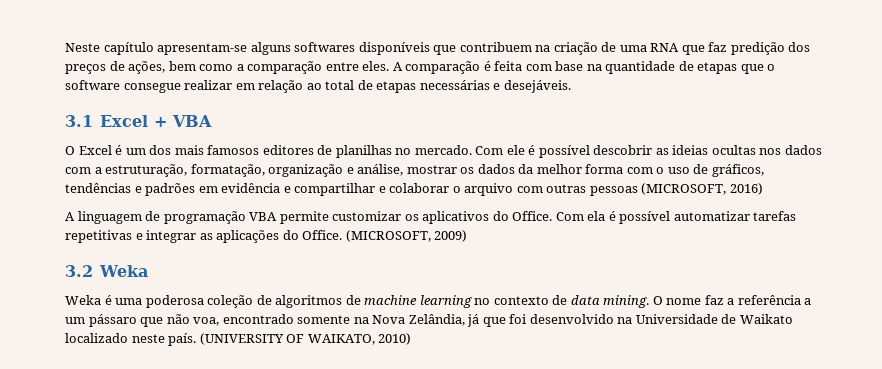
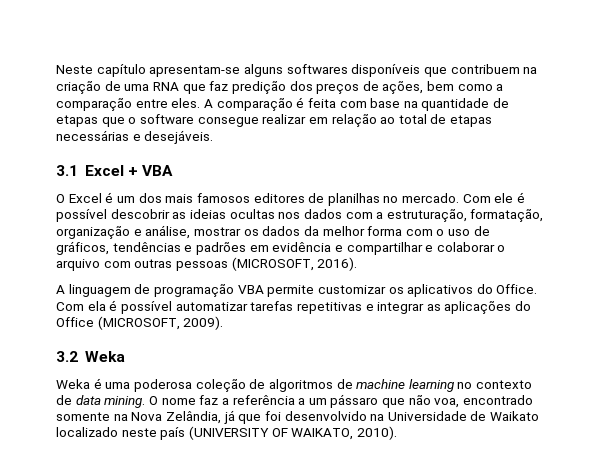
[729,183,763,195] 2016) -> [317,257,358,271] 2016).
[302,230,468,242] Office. (MICROSOFT, 2009) -> [56,316,224,330] Office (MICROSOFT, 2009).
[168,333,197,346] país. -> [160,427,186,440] país
[378,333,412,345] 2010) -> [356,426,397,440] 2010).

